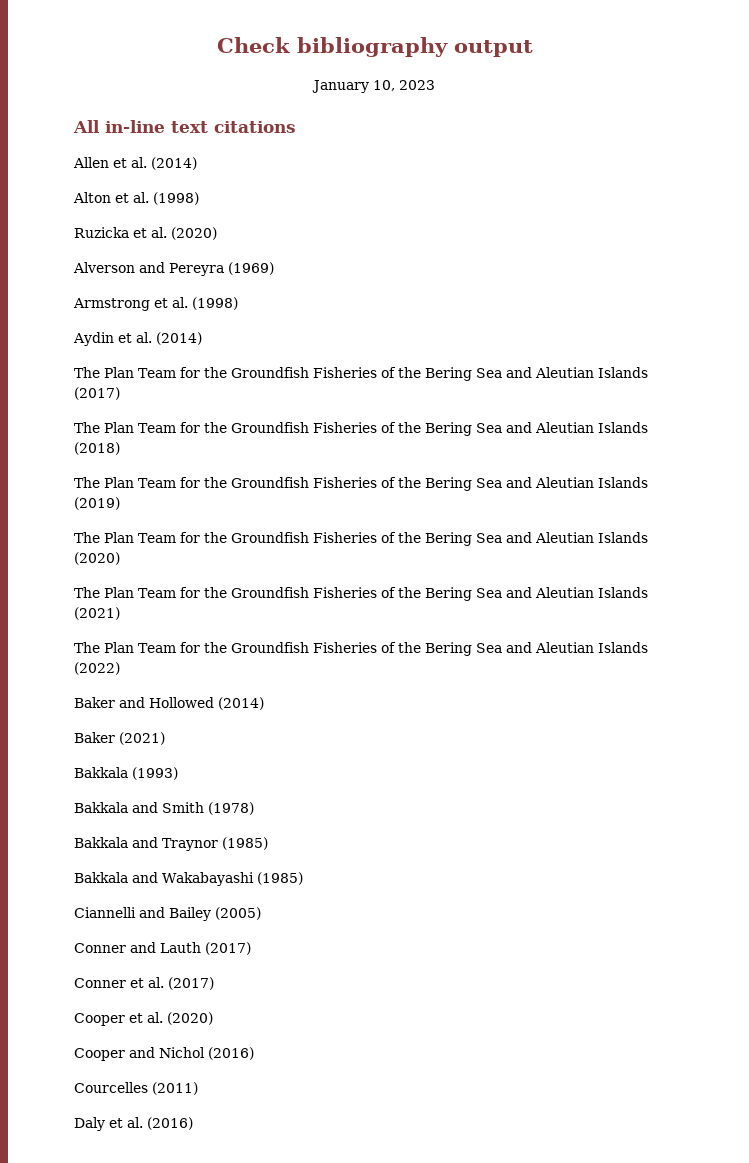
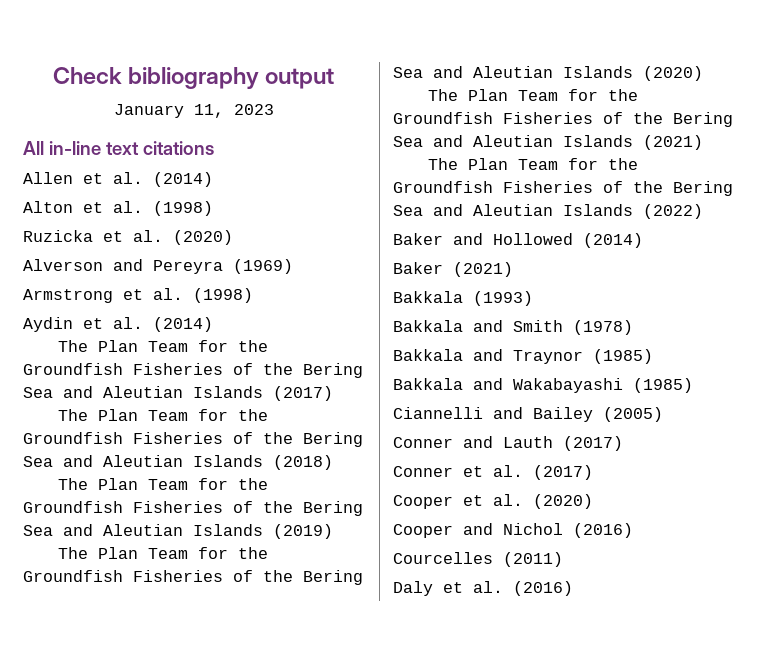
[373,80,395,91] 10, -> [193,104,224,118] 11,

